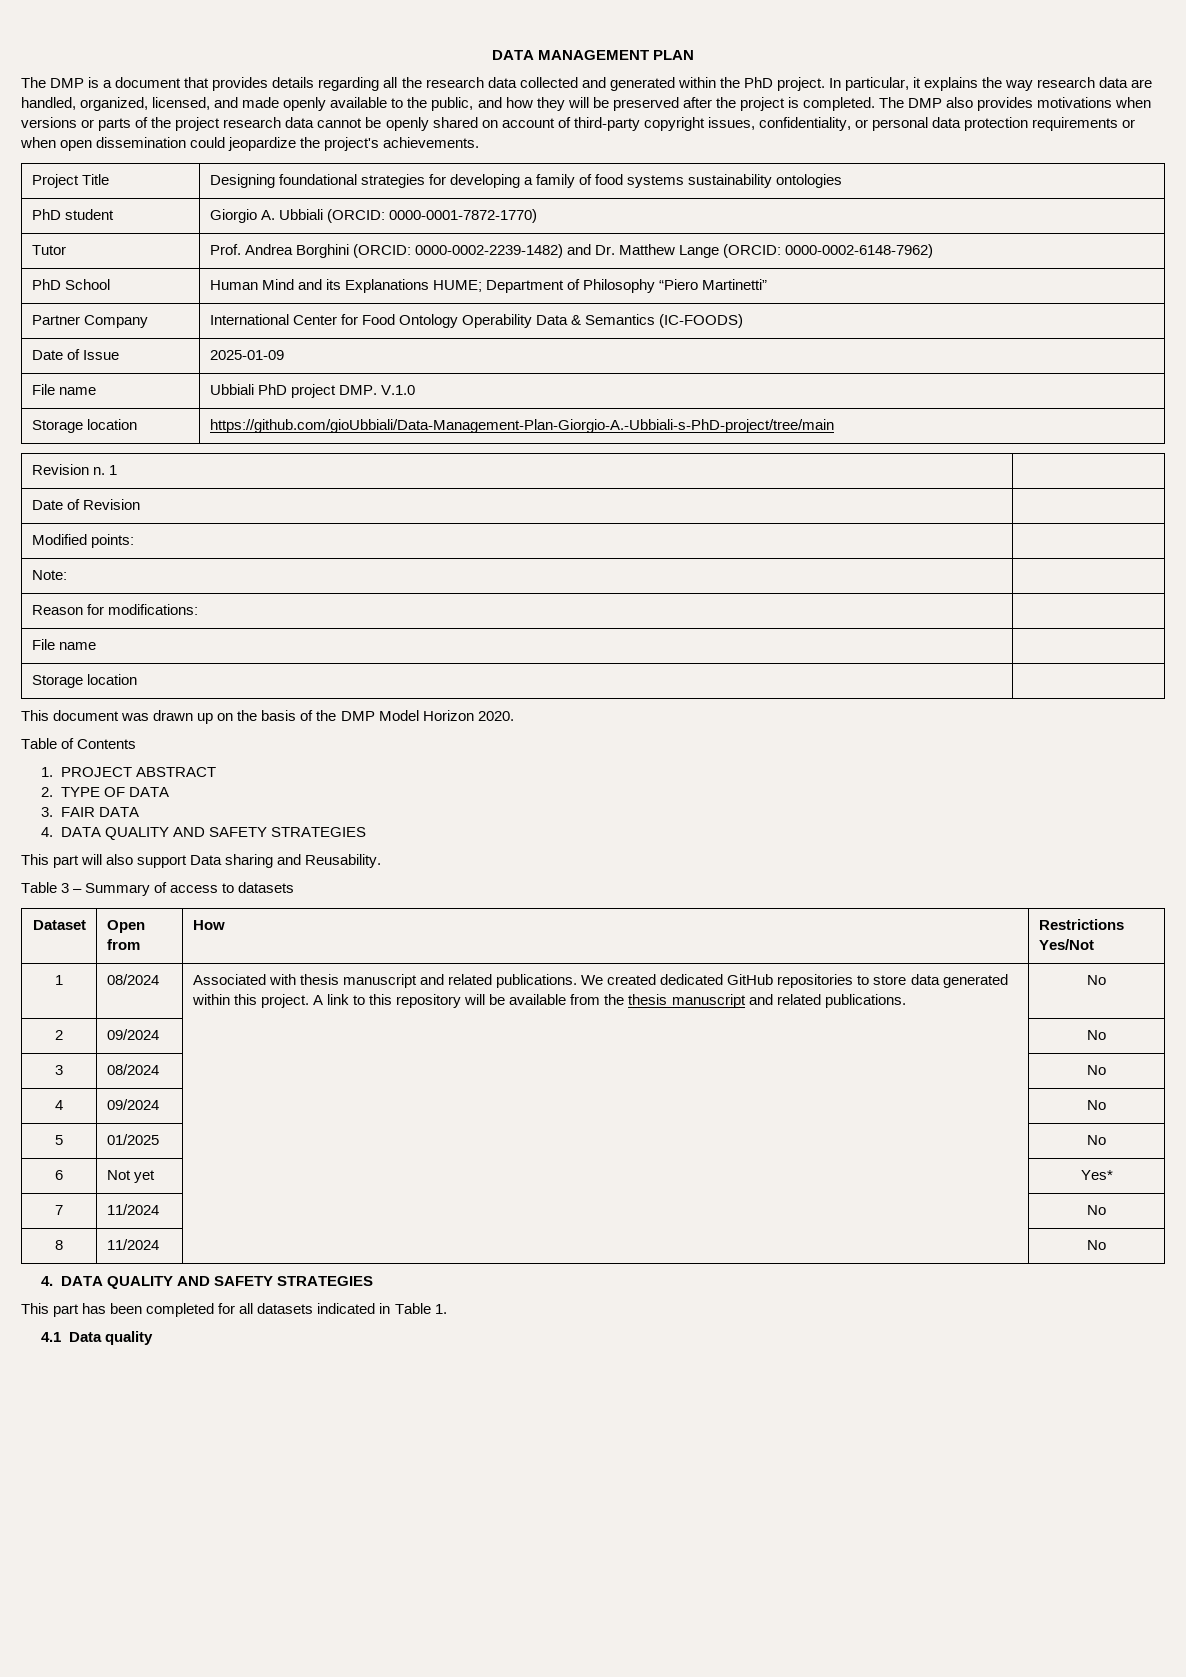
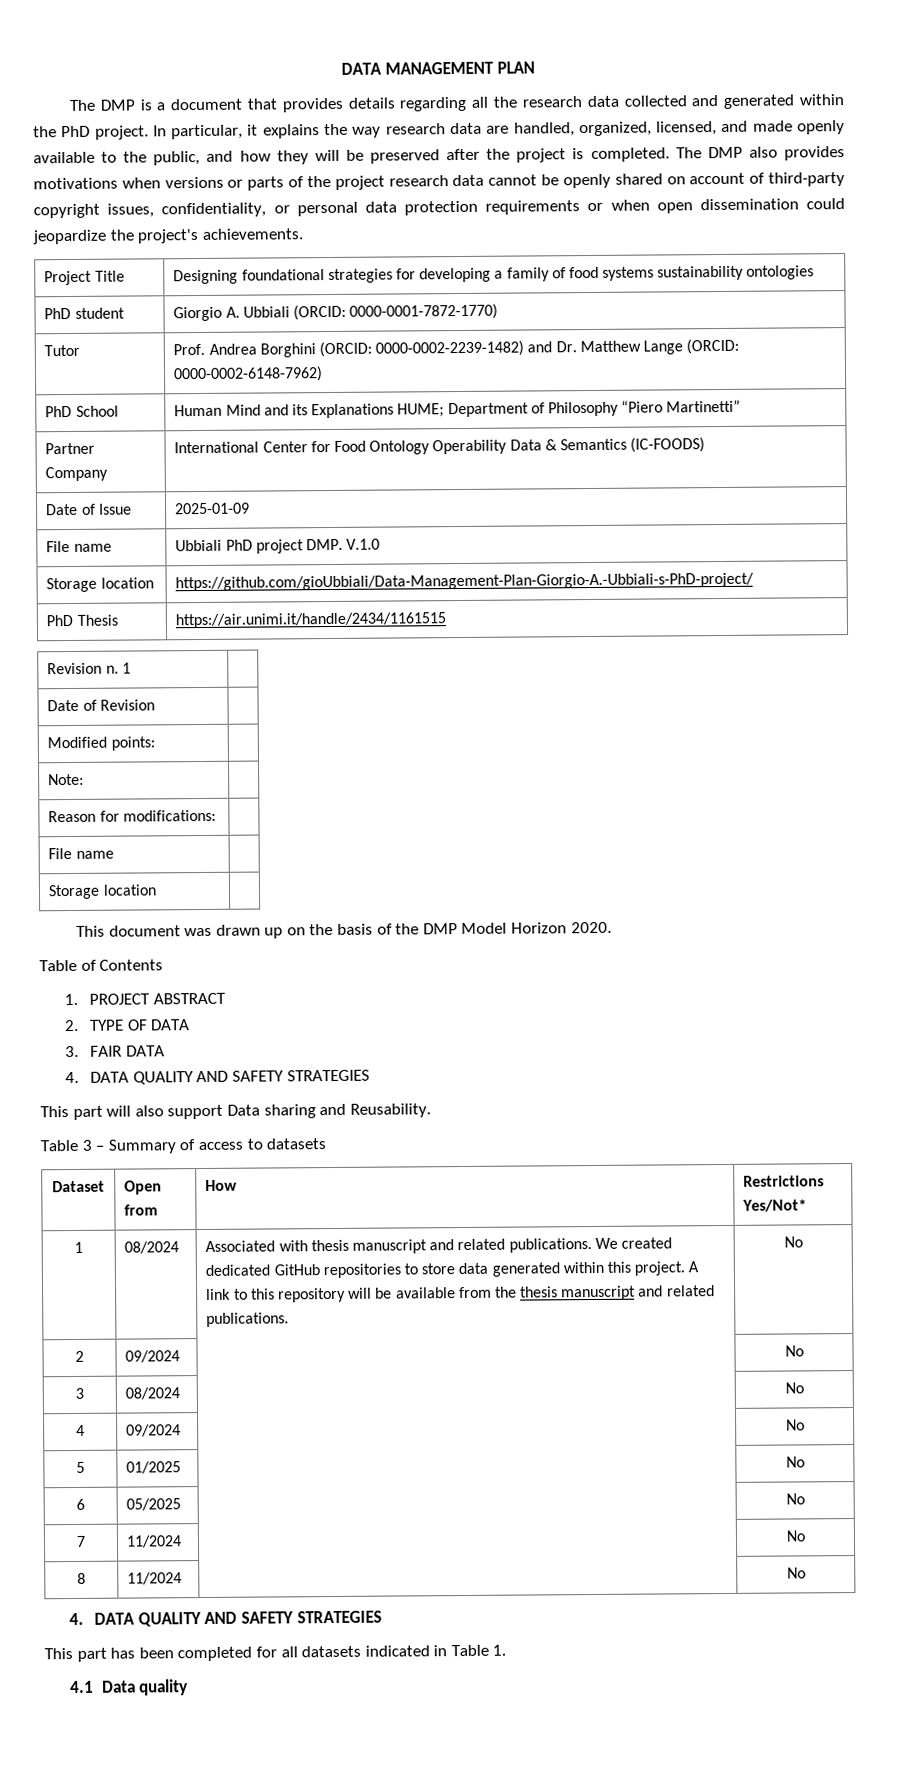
[209,419,834,433] https://github.com/gioUbbiali/Data-Management-Plan-Giorgio-A.-Ubbiali-s-PhD-project/tree/main -> [175,572,755,592] [46,614,118,627] [175,612,447,629] https://github.com/gioUbbiali/Data-Management-Plan-Giorgio-A.-Ubbiali-s-PhD-project/ // PhD Thesis | https://air.unimi.it/handle/2434/1161515
[1038,939,1094,950] Yes/Not -> [742,1199,808,1212] Yes/Not*
[106,1170,155,1183] [1080,1170,1113,1180] Not yet | | Yes* -> [126,1498,182,1511] [785,1493,805,1505] 05/2025 | | No

